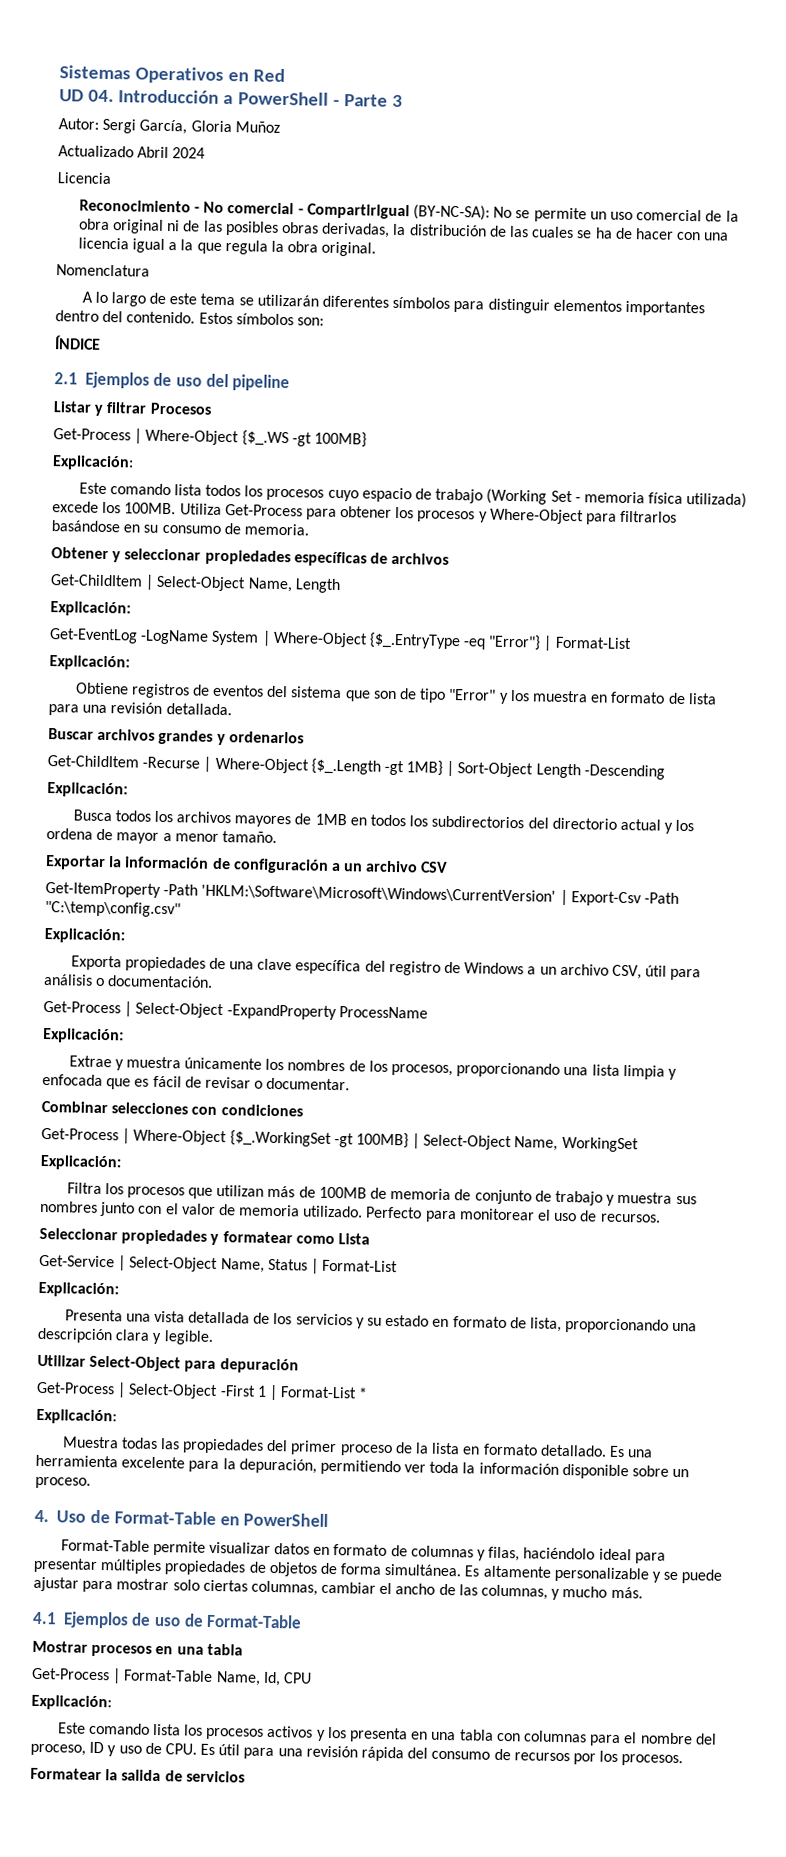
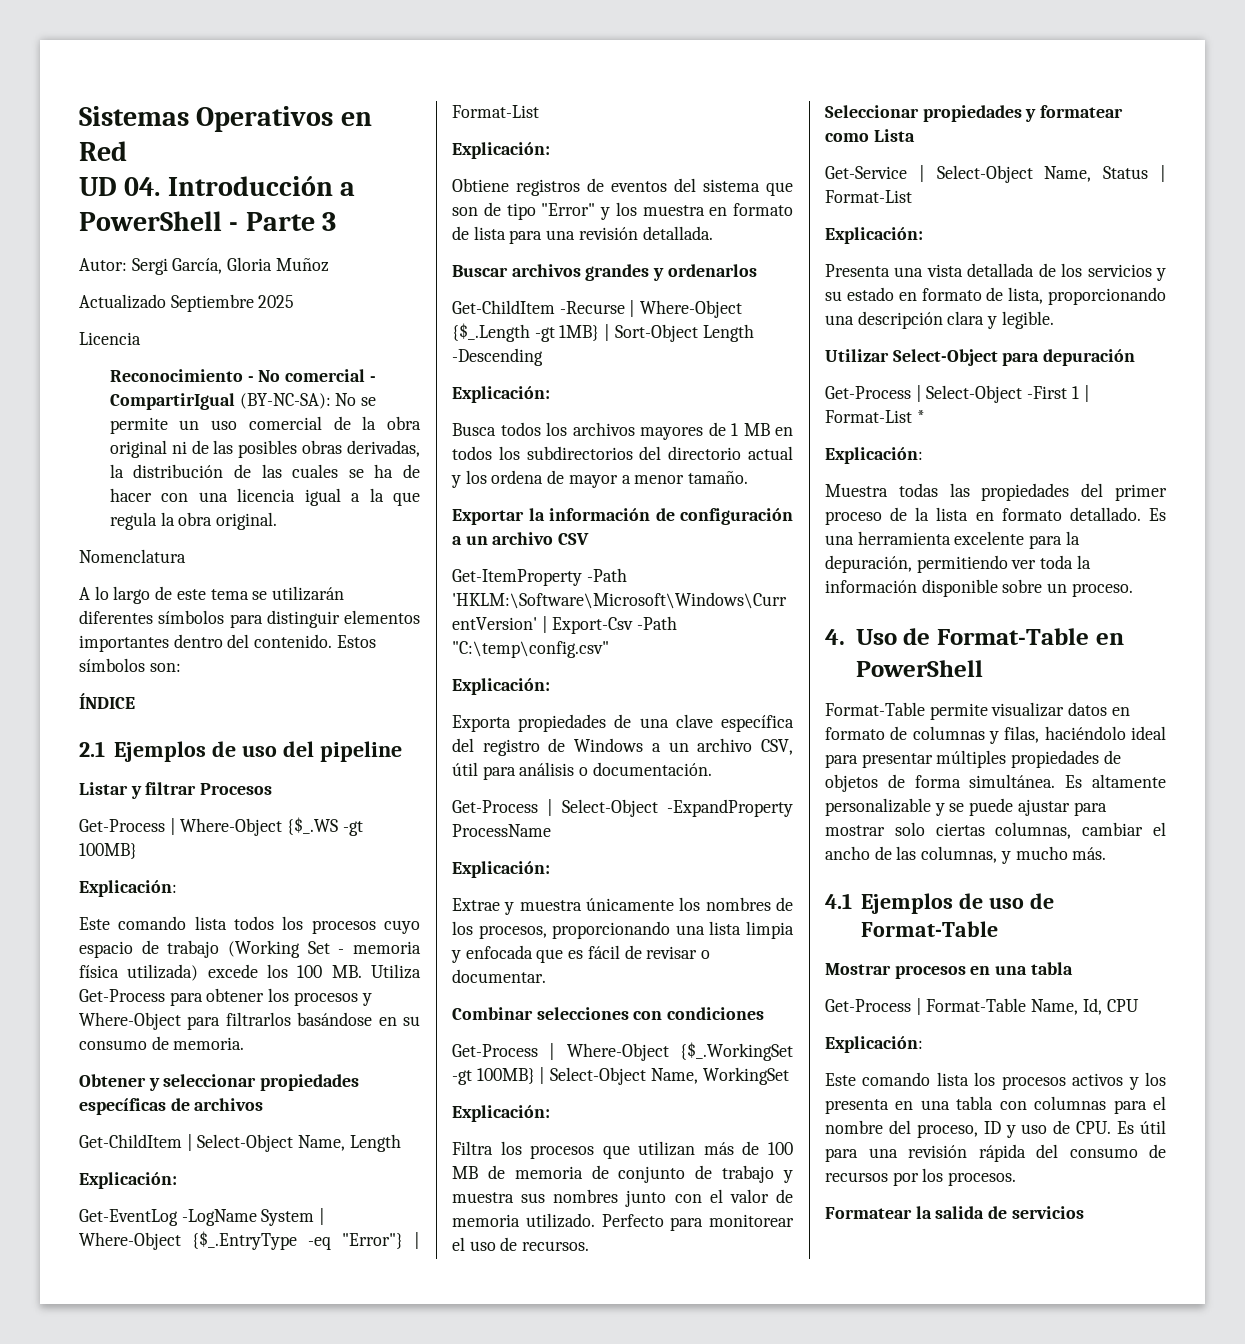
[137,146,206,159] Abril 2024 -> [170,294,295,312] Septiembre 2025
[124,502,177,515] 100MB. -> [297,965,362,978] 100 MB.
[314,813,347,826] 1MB -> [731,423,770,436] 1 MB
[318,1186,367,1199] 100MB -> [768,1142,793,1155] [452,1166,478,1179] 100 MB

